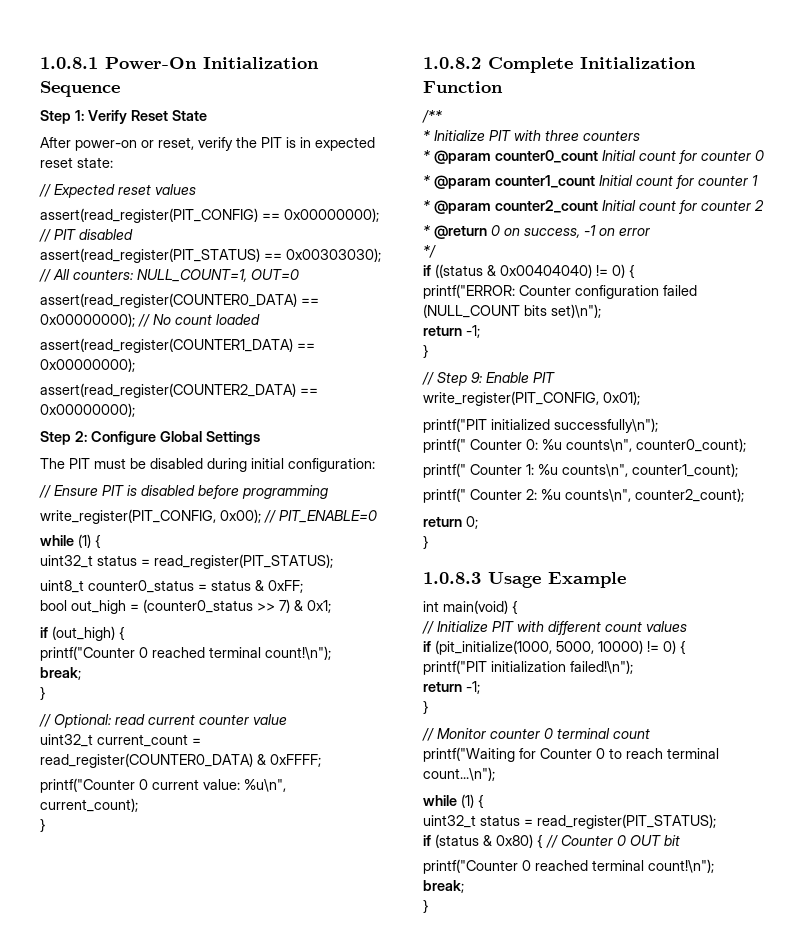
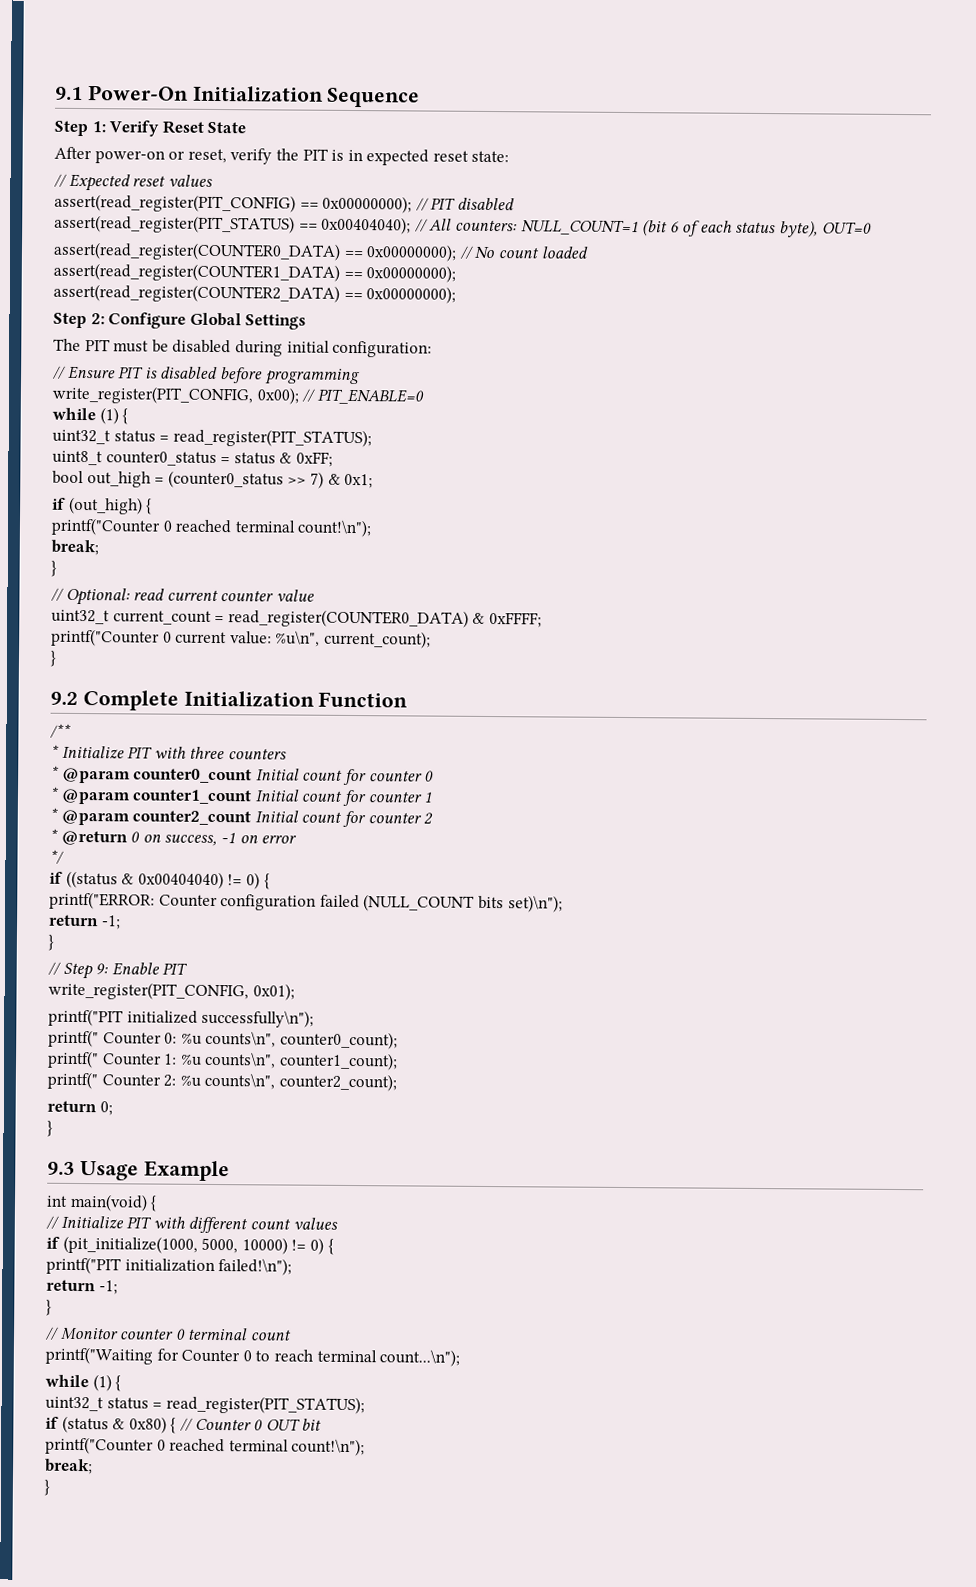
[40,57,98,69] 1.0.8.1 -> [55,86,83,101] 9.1
[286,248,381,262] 0x00303030); -> [321,216,412,235] 0x00404040);
[137,269,247,282] NULL_COUNT=1, -> [520,219,819,238] NULL_COUNT=1 (bit 6 of each status byte),
[423,57,481,69] 1.0.8.2 -> [50,691,78,705] 9.2
[423,572,481,584] 1.0.8.3 -> [47,1161,75,1175] 9.3

